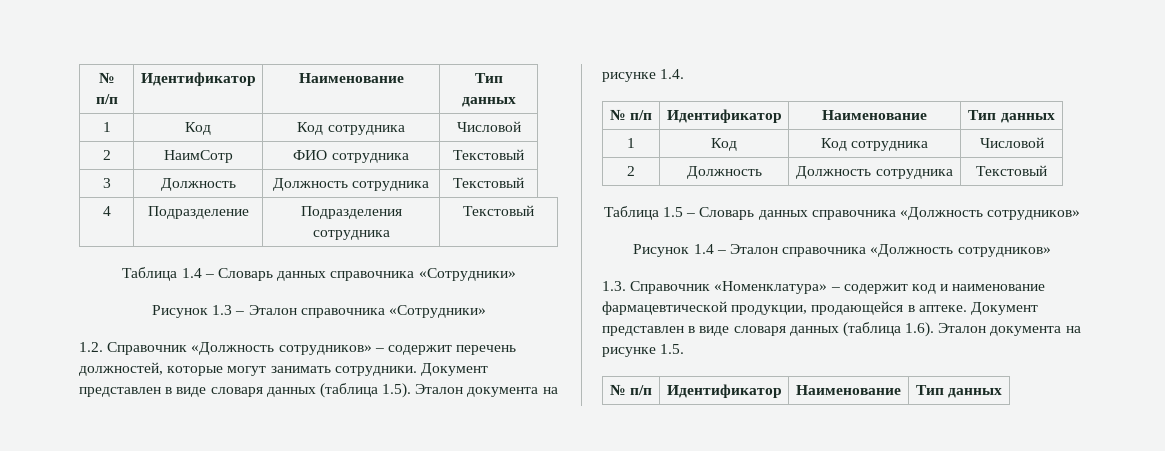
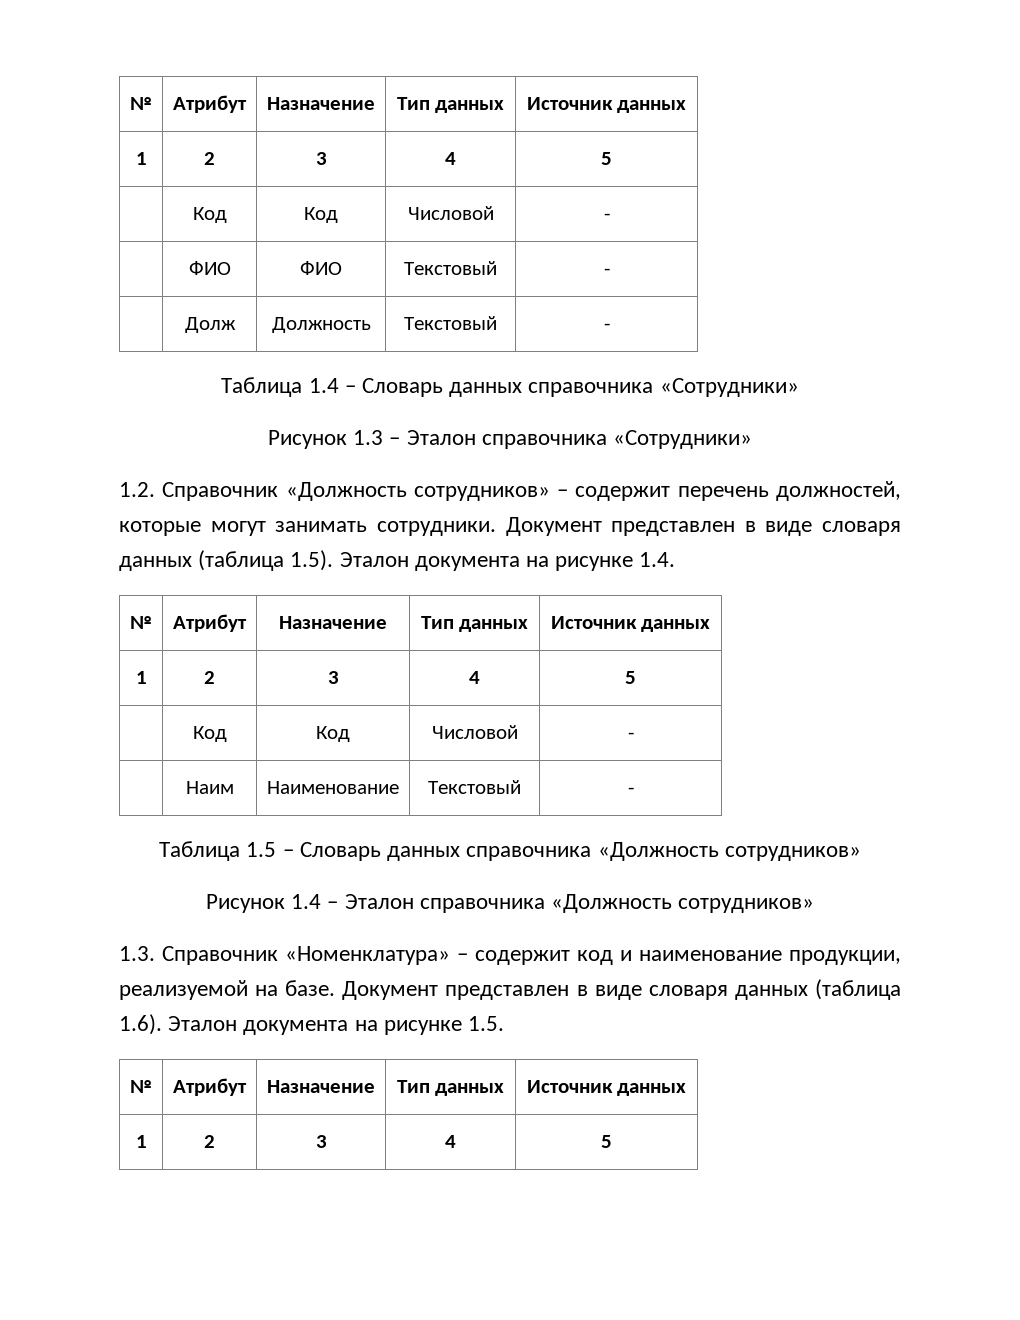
[98,72,115,83] [95,94,118,104] [140,72,256,86] [298,73,404,83] [474,73,503,83] [461,97,516,107] [102,122,111,132] [185,122,211,135] [297,122,405,135] [456,121,521,132] [102,150,111,160] [163,150,233,163] [293,150,409,163] [453,149,524,160] [102,178,111,188] [160,178,236,191] [272,178,430,191] [453,177,524,188] [102,206,111,216] [147,206,249,219] [300,206,402,219] [312,230,390,240] [463,205,534,216] № п/п | Идентификатор | Наименование | Тип данных // 1 | Код | Код сотрудника | Числовой // 2 | НаимСотр | ФИО сотрудника | Текстовый // 3 | Должность | Должность сотрудника | Текстовый // 4 | Подразделение | Подразделения сотрудника | Текстовый -> [130,97,152,110] [173,95,247,113] [267,97,375,110] [396,97,505,113] [526,97,687,113] [135,152,147,165] [204,152,215,165] [315,152,327,165] [445,152,456,165] [601,152,612,165] [192,207,227,223] [304,207,338,223] [407,206,494,220] [603,213,610,220] [188,261,231,275] [300,261,342,275] [404,261,497,275] [603,268,610,275] [184,317,236,333] [271,317,371,333] [404,316,497,330] [603,323,610,330] № | Атрибут | Назначение | Тип данных | Источник данных // 1 | 2 | 3 | 4 | 5 // | Код | Код | Числовой | - // | ФИО | ФИО | Текстовый | - // | Долж | Должность | Текстовый | -
[630,110,653,120] [666,109,782,123] [822,110,927,120] [968,110,1055,123] [627,138,635,148] [711,138,737,151] [820,138,929,151] [979,137,1044,148] [627,166,635,176] [686,166,762,179] [796,166,953,179] [976,165,1047,176] п/п | Идентификатор | Наименование | Тип данных // 1 | Код | Код сотрудника | Числовой // 2 | Должность | Должность сотрудника | Текстовый -> [173,614,247,632] [279,616,387,629] [420,616,529,632] [550,616,711,632] [135,671,147,684] [204,671,215,684] [327,671,339,684] [469,671,480,684] [625,671,636,684] [192,726,227,742] [316,726,350,742] [431,725,518,739] [627,732,634,739] [185,781,234,794] [267,781,399,794] [428,780,521,794] [627,787,634,794] | Атрибут | Назначение | Тип данных | Источник данных // 1 | 2 | 3 | 4 | 5 // | Код | Код | Числовой | - // | Наим | Наименование | Текстовый | -
[602,301,967,315] фармацевтической продукции, продающейся в аптеке. -> [789,950,901,965] [119,980,336,1000] продукции, реализуемой на базе.
[630,385,653,395] [666,384,782,398] [796,385,901,395] [915,385,1003,398] п/п | Идентификатор | Наименование | Тип данных -> [173,1078,247,1096] [267,1080,375,1093] [396,1080,505,1096] [526,1080,687,1096] [135,1135,147,1148] [204,1135,215,1148] [315,1135,327,1148] [445,1135,456,1148] [601,1135,612,1148] | Атрибут | Назначение | Тип данных | Источник данных // 1 | 2 | 3 | 4 | 5

